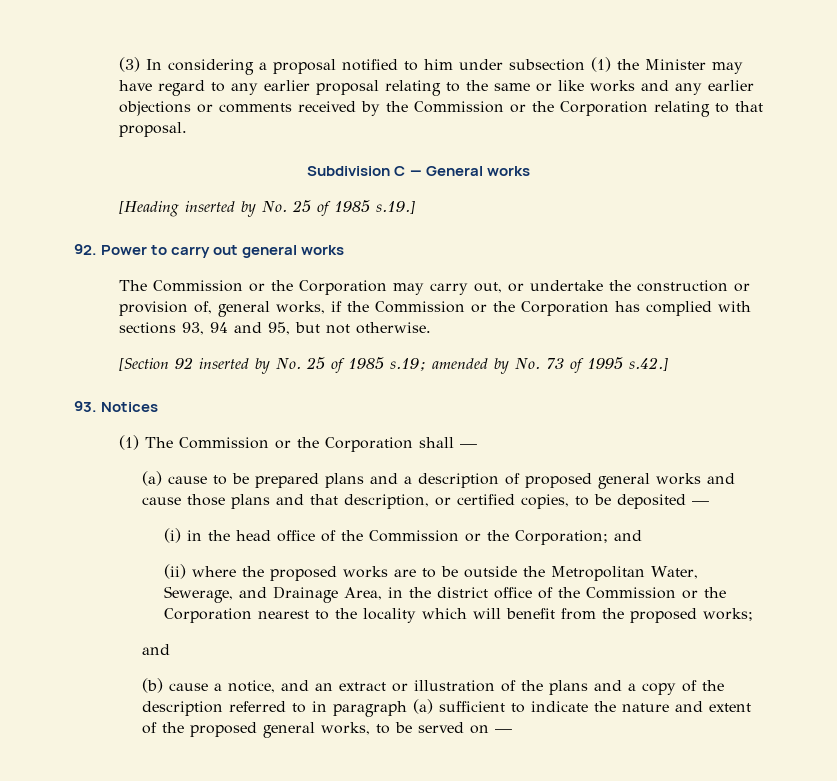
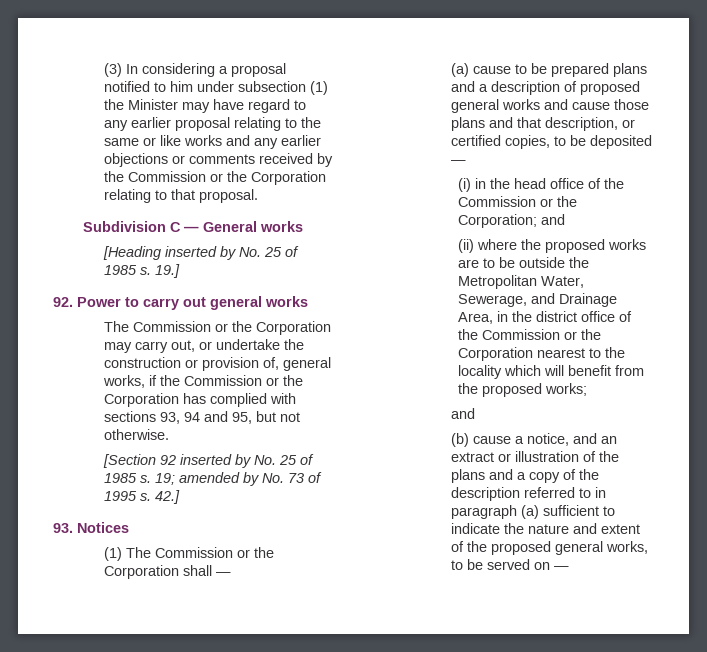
[375,200,415,214] s.19.] -> [140,264,181,278] s. 19.]
[389,358,426,371] s.19; -> [140,473,176,485] s. 19;
[628,357,668,371] s.42.] -> [140,490,181,504] s. 42.]

